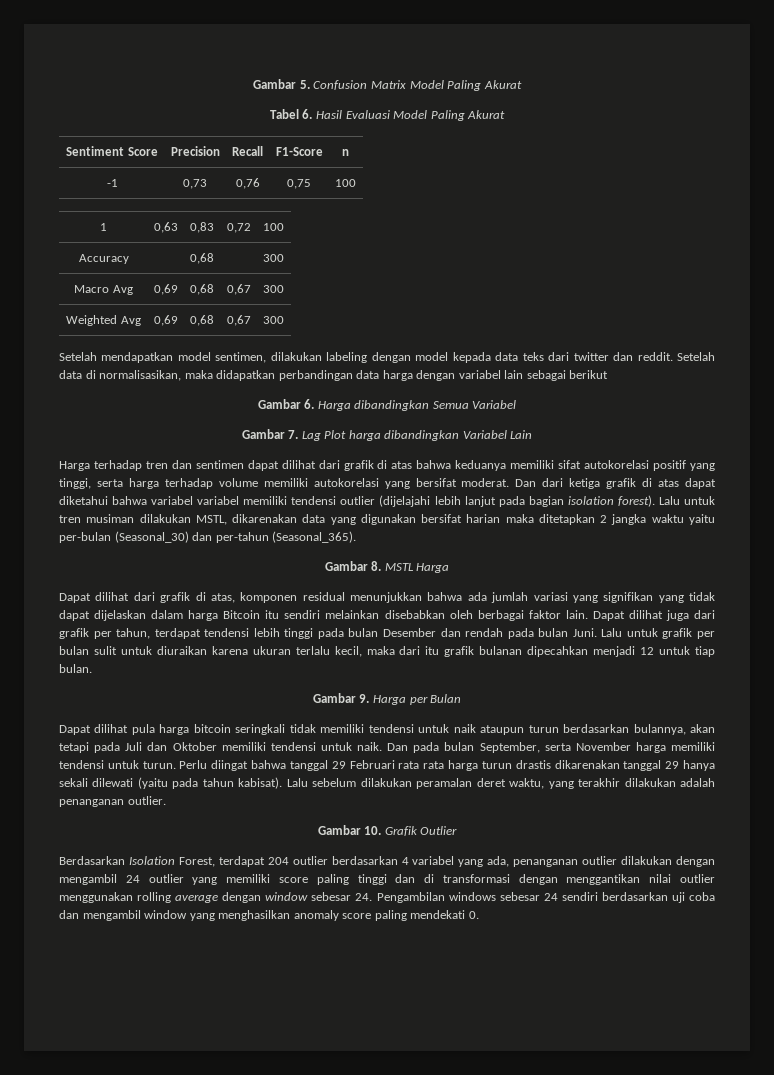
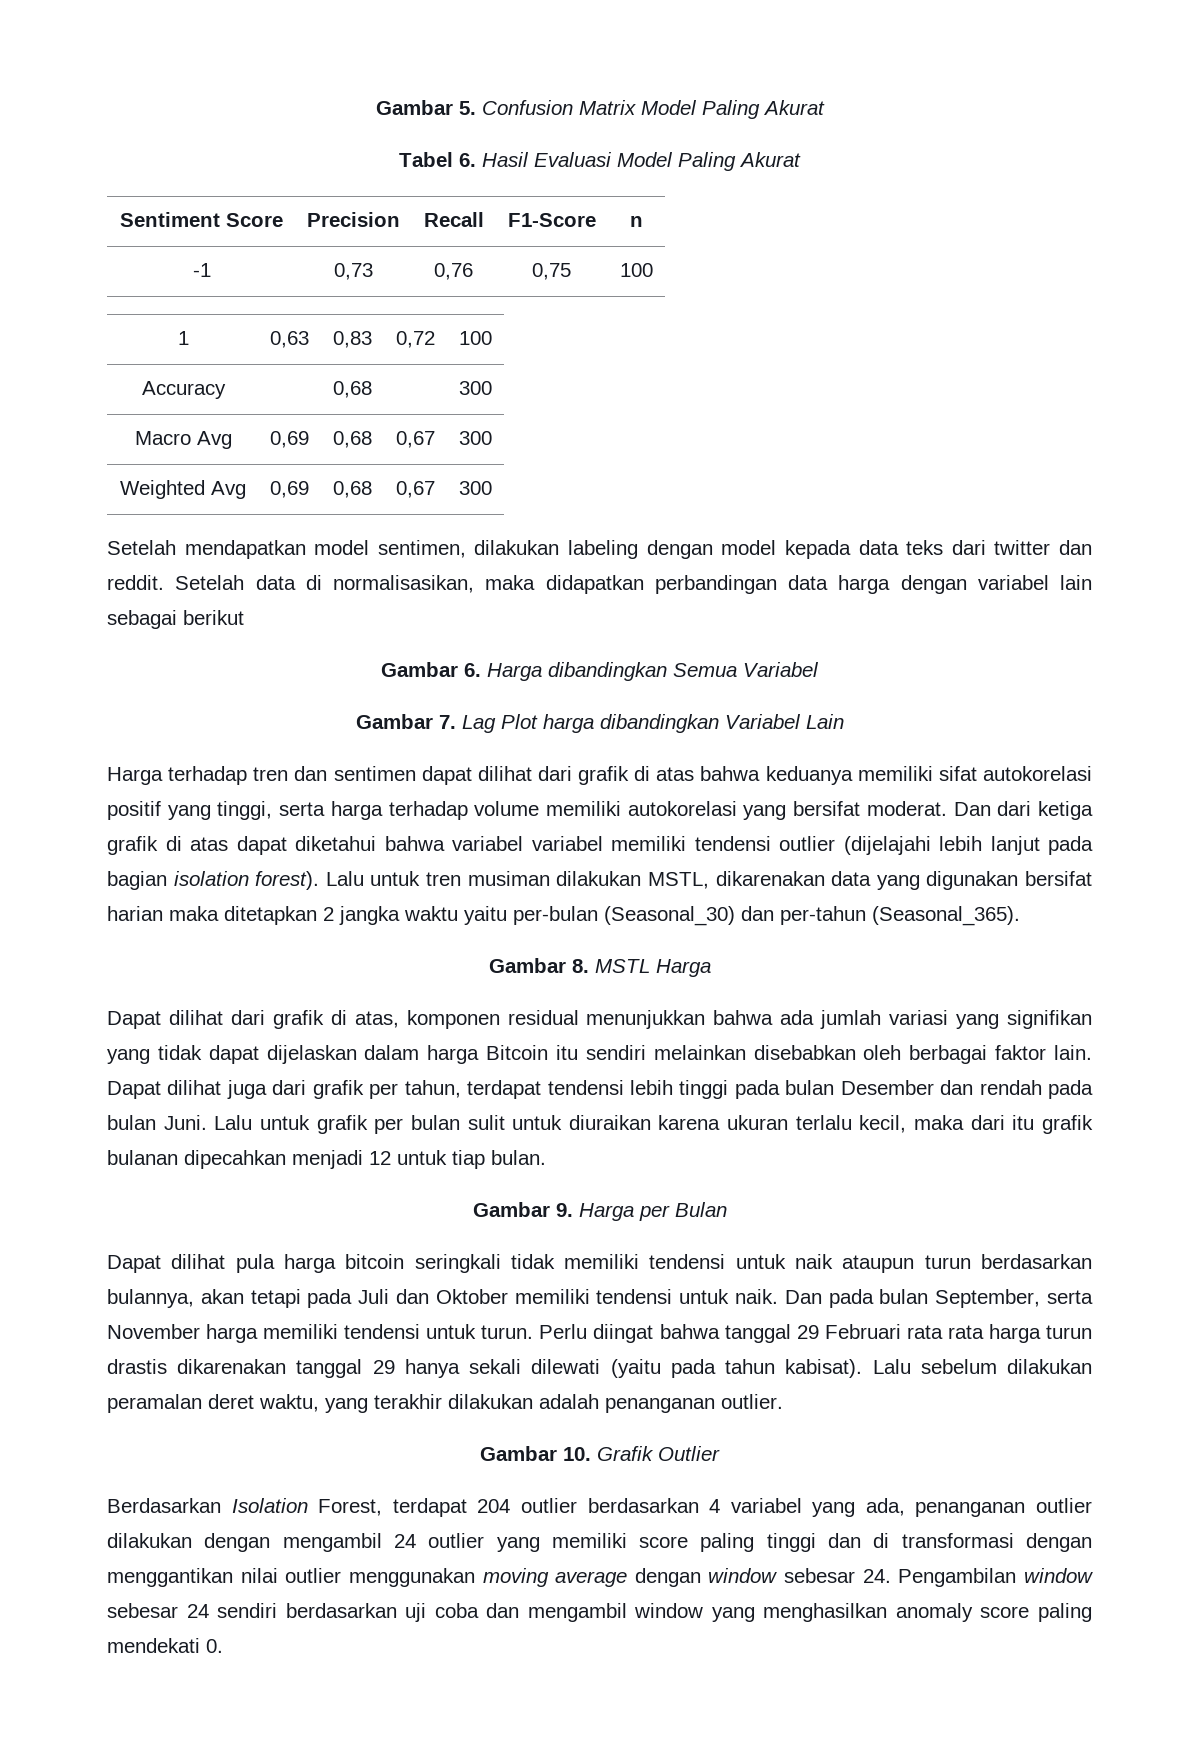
[137,892,172,903] rolling -> [482,1568,549,1587] moving
[448,892,496,901] windows -> [1023,1568,1093,1583] window

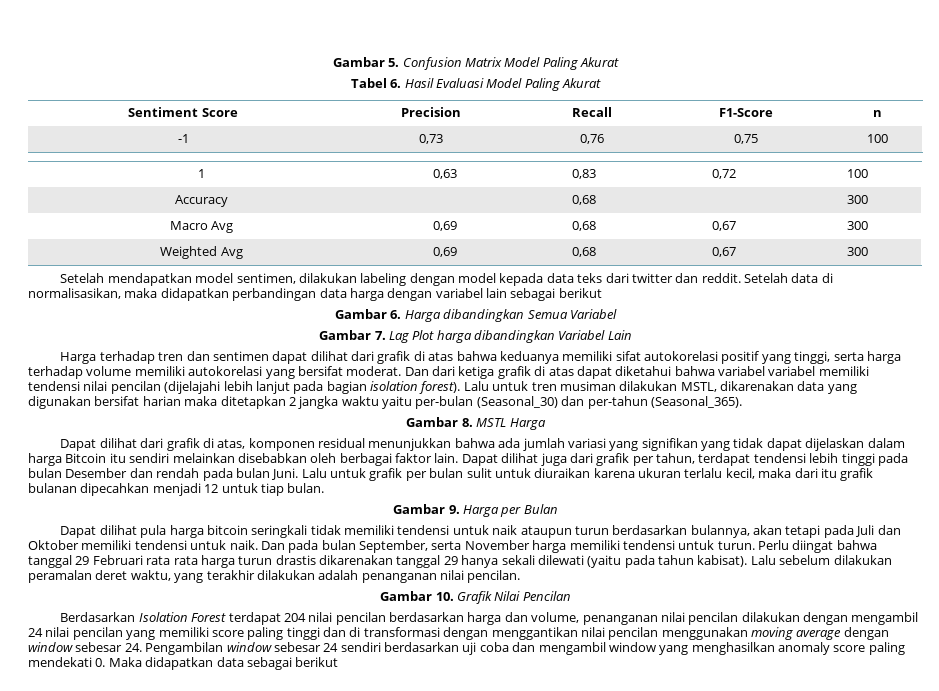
[779,836,835,851] outlier -> [83,381,161,394] nilai pencilan
[721,1394,783,1409] outlier. -> [440,570,521,583] nilai pencilan.
[658,1446,720,1461] Outlier -> [494,591,571,601] Nilai Pencilan
[318,1499,383,1516] Forest, -> [191,613,227,622] Forest
[520,1498,1092,1517] outlier berdasarkan 4 variabel yang ada, penanganan outlier -> [308,612,739,625] nilai pencilan berdasarkan harga dan volume, penanganan nilai pencilan
[428,1533,485,1548] outlier -> [45,627,123,640] nilai pencilan
[285,1568,342,1583] outlier -> [608,627,659,640] pencilan
(223, 1646) none -> [108,657,339,670] Maka didapatkan data sebagai berikut

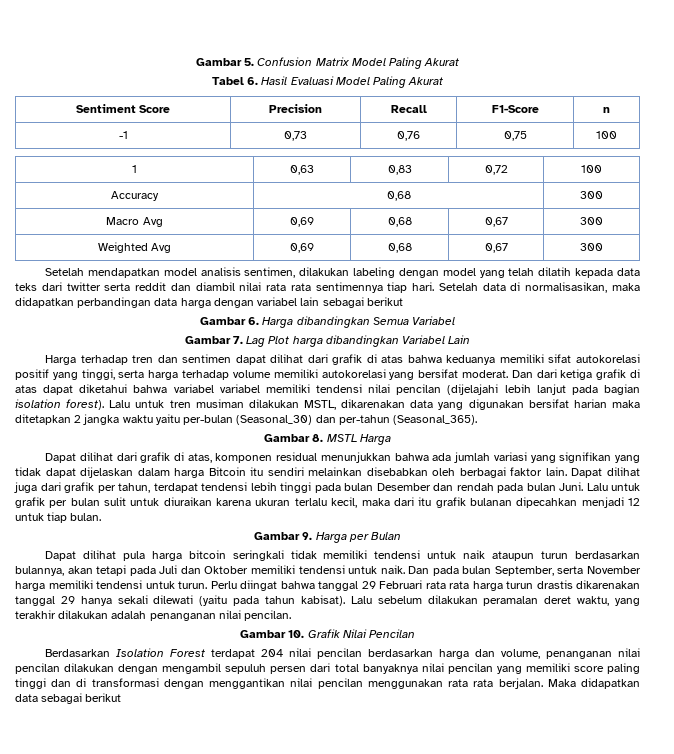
(234, 278) none -> [200,267,241,276] analisis
(497, 278) none -> [479,267,572,278] yang telah dilatih
[675,273,741,283] dan reddit. -> [104,282,435,293] serta reddit dan diambil nilai rata rata sentimennya tiap hari.
[28,628,43,637] 24 -> [225,663,418,674] sepuluh persen dari total banyaknya
[751,627,889,640] [28,642,905,655] [28,657,106,667] moving average dengan window sebesar 24. Pengambilan window sebesar 24 sendiri berdasarkan uji coba dan mengambil window yang menghasilkan anomaly score paling mendekati 0. -> [448,678,543,689] rata rata berjalan.

